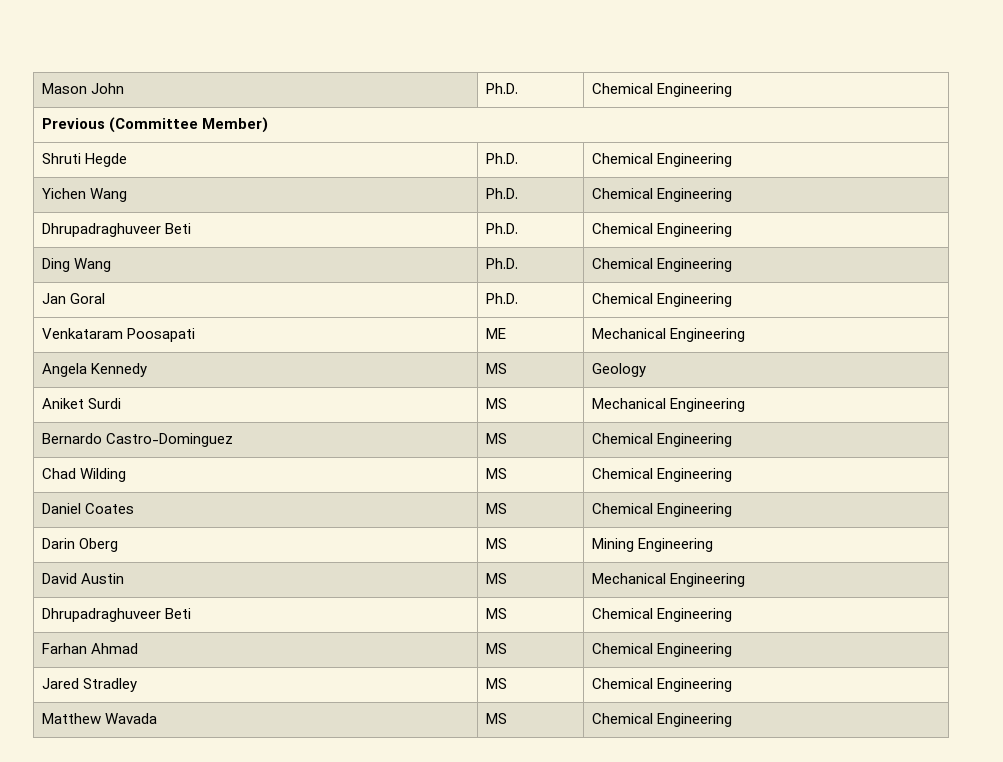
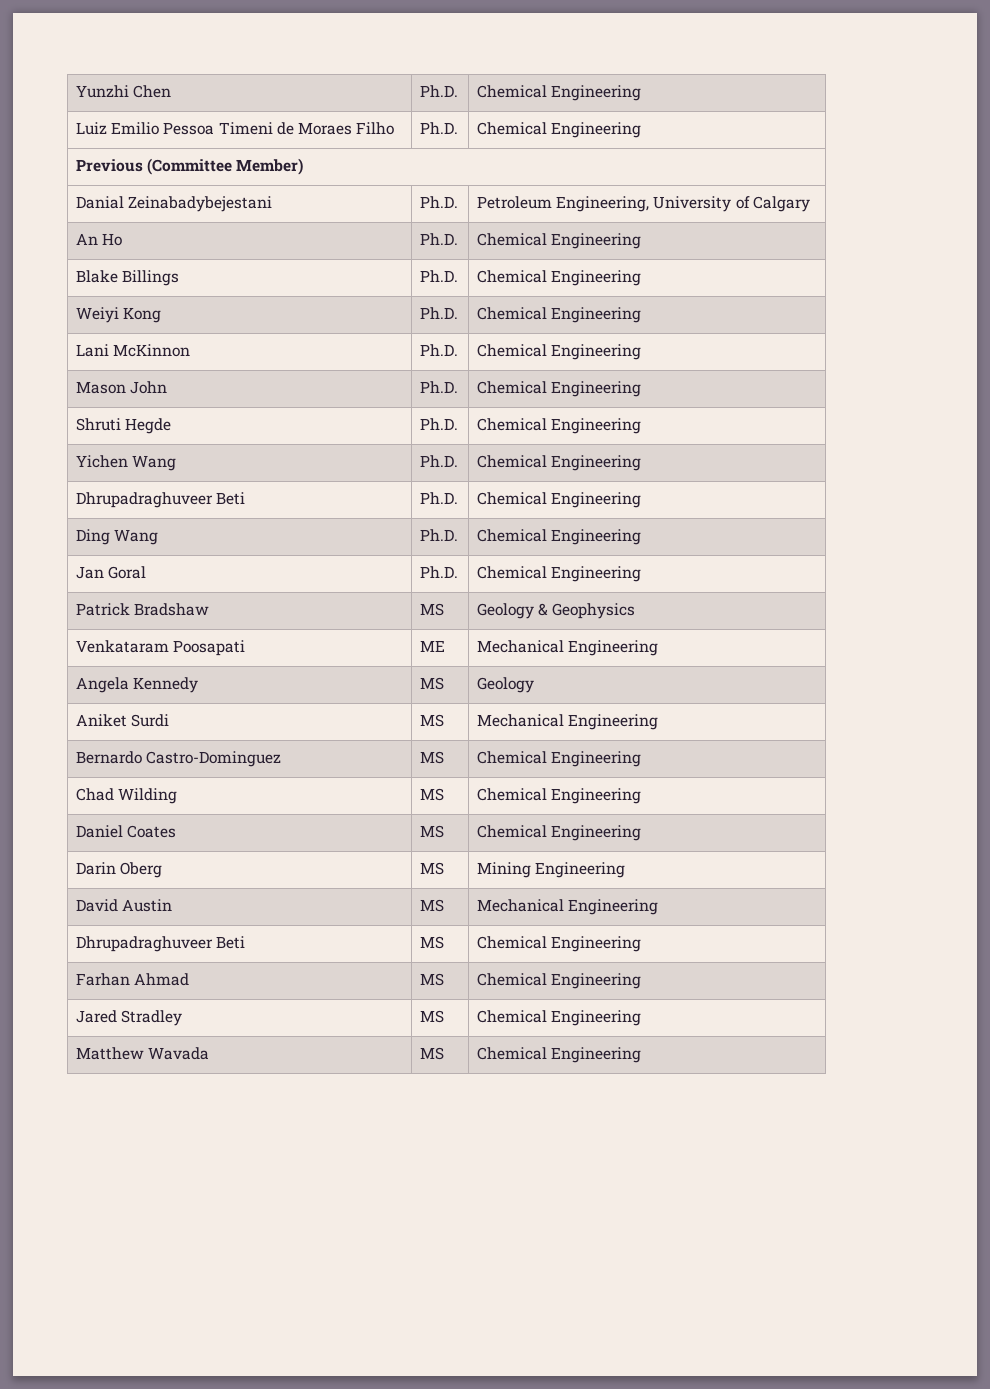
[41,83,124,94] Mason John -> [76,85,172,98] [420,85,459,97] [477,85,642,101] [76,122,395,135] Yunzhi Chen | Ph.D. | Chemical Engineering // Luiz Emilio Pessoa Timeni de Moraes Filho
(268, 125) none -> [76,196,273,212] [420,196,459,208] [477,196,810,212] [76,233,123,246] [420,233,459,245] [477,233,642,249] [76,270,180,286] [420,270,459,282] [477,270,642,286] [76,307,162,323] [420,307,459,319] [477,307,642,323] [76,344,191,357] [420,344,459,356] [477,344,642,360] [76,381,168,394] [420,381,459,393] [477,381,642,397] // Danial Zeinabadybejestani | Ph.D. | Petroleum Engineering, University of Calgary // An Ho | Ph.D. | Chemical Engineering // Blake Billings | Ph.D. | Chemical Engineering // Weiyi Kong | Ph.D. | Chemical Engineering // Lani McKinnon | Ph.D. | Chemical Engineering // Mason John | Ph.D. | Chemical Engineering
(732, 300) none -> [76,603,210,616] [420,603,445,616] [477,603,636,619] // Patrick Bradshaw | MS | Geology & Geophysics

